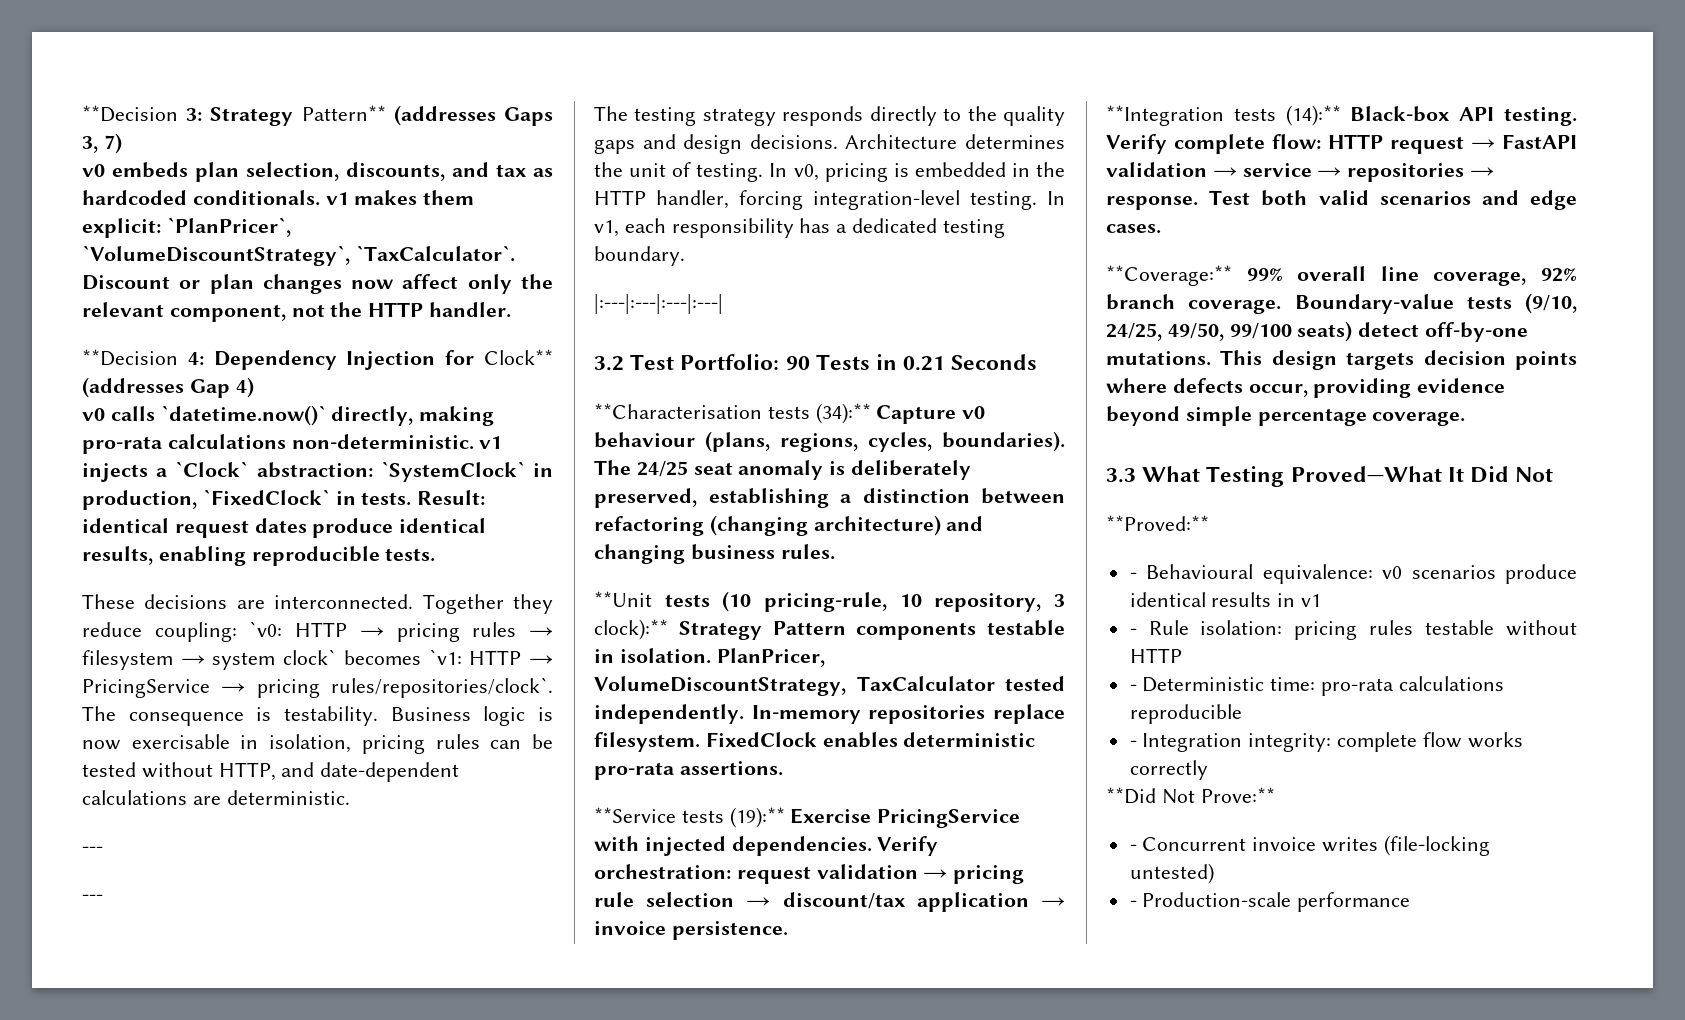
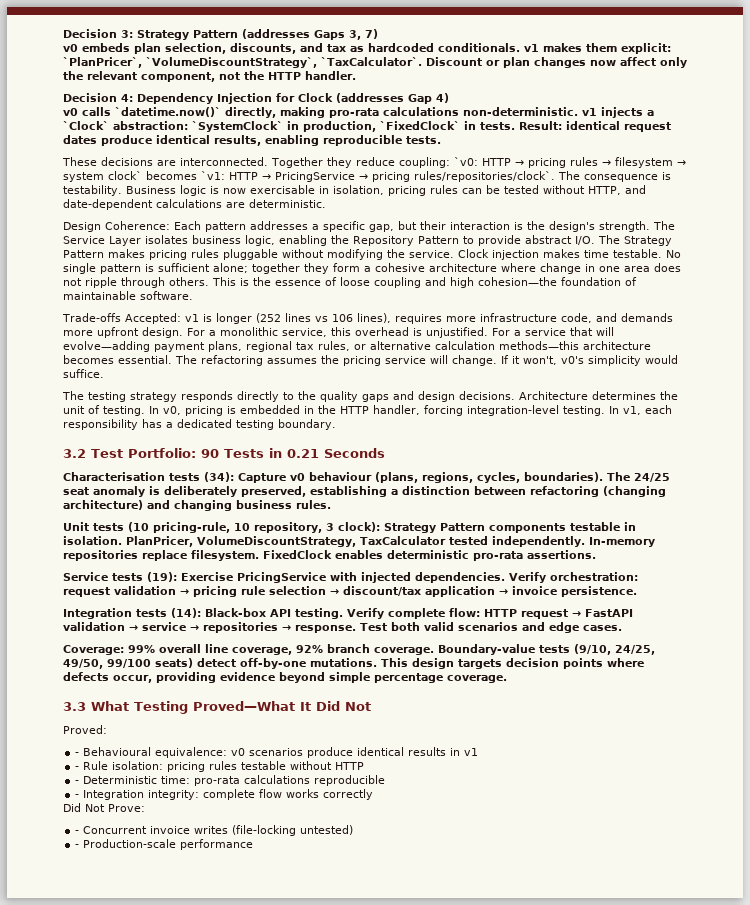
[82,105,178,122] **Decision -> [63,29,117,38] Decision
[301,105,386,121] Pattern** -> [193,30,238,38] Pattern
[82,349,178,366] **Decision -> [63,93,117,102] Decision
[484,349,553,365] Clock** -> [298,93,333,102] Clock
[82,846,103,853] [82,894,103,901] --- // --- -> [63,221,675,232] [63,235,672,246] [63,249,681,260] [63,263,681,274] [63,277,637,288] [63,291,193,300] [62,313,673,324] [63,327,614,338] [63,341,651,352] [63,355,678,366] [63,369,104,378] Design Coherence: Each pattern addresses a specific gap, but their interaction is the design's strength. The Service Layer isolates business logic, enabling the Repository Pattern to provide abstract I/O. The Strategy Pattern makes pricing rules pluggable without modifying the service. Clock injection makes time testable. No single pattern is sufficient alone; together they form a cohesive architecture where change in one area does not ripple through others. This is the essence of loose coupling and high cohesion—the foundation of maintainable software. // Trade-offs Accepted: v1 is longer (252 lines vs 106 lines), requires more infrastructure code, and demands more upfront design. For a monolithic service, this overhead is unjustified. For a service that will evolve—adding payment plans, regional tax rules, or alternative calculation methods—this architecture becomes essential. The refactoring assumes the pricing service will change. If it won't, v0's simplicity would suffice.
[594,294,723,314] // |:---|:---|:---|:---| -> (336, 424) none
[594,403,871,424] **Characterisation tests (34):** -> [63,472,234,482] Characterisation tests (34):
[594,591,652,607] **Unit -> [63,522,89,531] Unit
[594,619,668,640] clock):** -> [338,522,380,532] clock):
[594,807,785,828] **Service tests (19):** -> [63,572,177,582] Service tests (19):
[1106,105,1341,126] **Integration tests (14):** -> [63,608,201,619] Integration tests (14):
[1106,265,1232,286] **Coverage:** -> [63,645,124,655] Coverage:
[1106,515,1209,531] **Proved:** -> [63,725,107,734] Proved:
[1106,787,1275,804] **Did Not Prove:** -> [63,803,145,812] Did Not Prove:

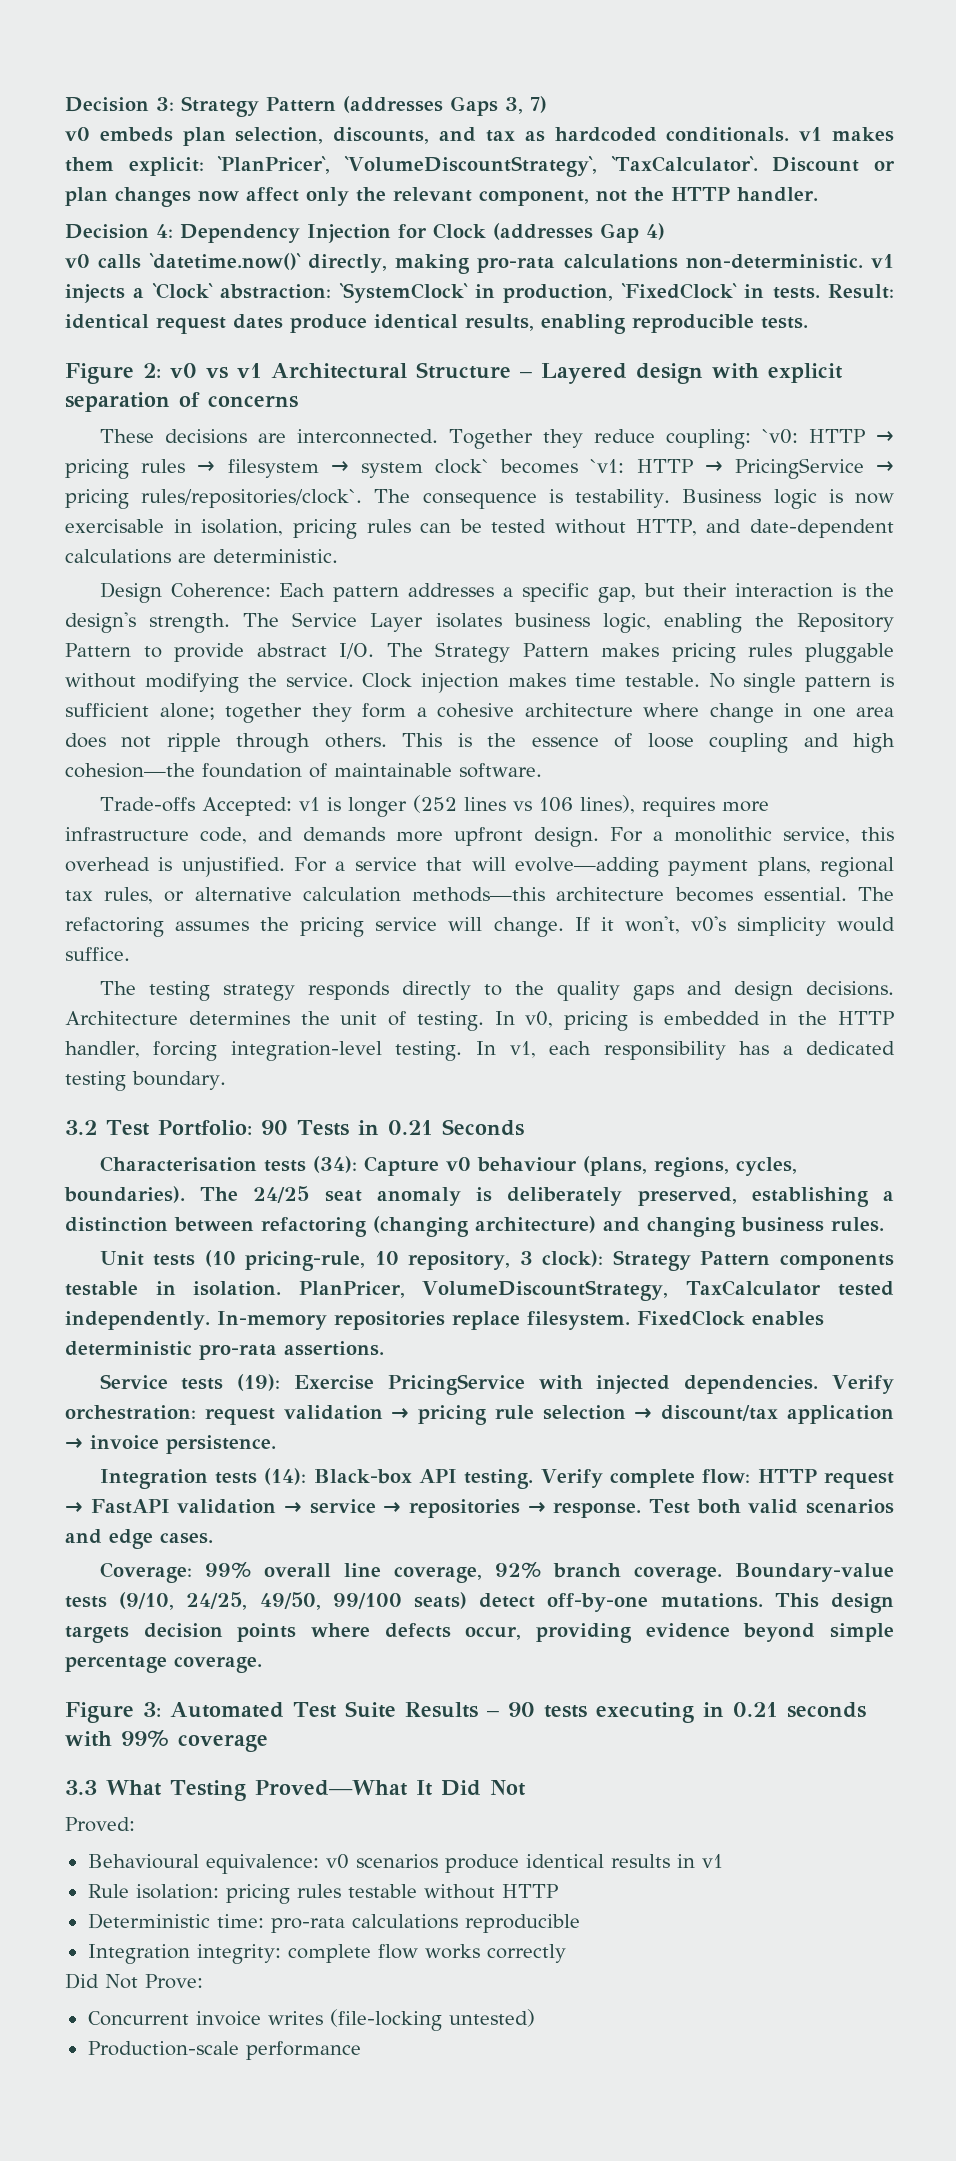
(441, 140) none -> [65,362,843,384] [65,392,298,412] // Figure 2: v0 vs v1 Architectural Structure – Layered design with explicit separation of concerns
(507, 679) none -> [65,1701,866,1723] [65,1730,268,1752] // Figure 3: Automated Test Suite Results – 90 tests executing in 0.21 seconds with 99% coverage
[75,752,80,756] - -> (135, 1824) none
[75,766,80,770] - -> (723, 1861) none
[75,780,80,784] - -> (558, 1891) none
[75,794,80,798] - -> (580, 1923) none
[75,830,80,834] - -> (203, 1981) none
[75,844,80,848] - -> (535, 2018) none

